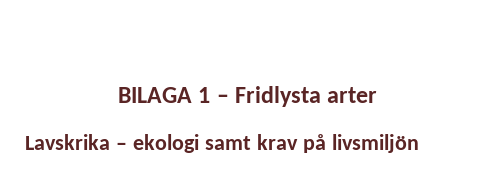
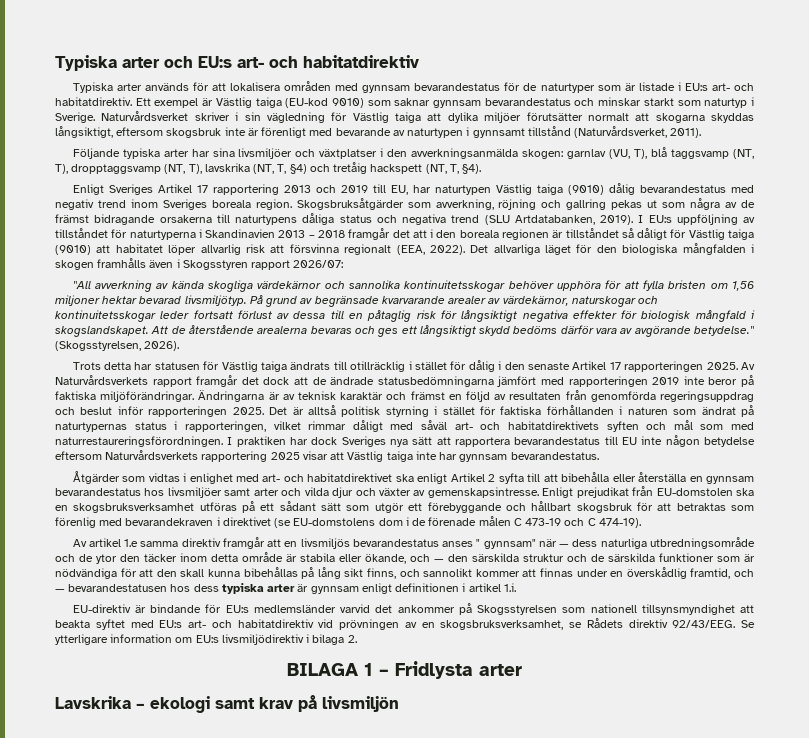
(117, 95) none -> [55,55,419,71] [72,81,755,93] [55,97,755,108] [55,111,754,123] [55,126,702,138] [72,147,754,159] [55,162,482,174] [72,183,754,195] [55,198,756,210] [55,213,755,225] [55,228,755,240] [55,243,755,255] [55,258,344,270] [72,280,754,292] [55,295,659,307] [55,310,755,322] [55,325,754,337] [55,341,180,351] [72,360,755,372] [55,375,755,387] [55,390,754,402] [55,405,755,417] [55,420,754,432] [55,435,756,447] [55,450,599,462] [72,471,754,484] [55,486,754,498] [55,501,755,513] [55,516,641,528] [72,537,756,549] [55,552,755,564] [55,567,755,579] [55,583,516,594] [72,603,754,615] [55,618,755,630] [55,634,357,645] Typiska arter och EU:s art- och habitatdirektiv // Typiska arter används för att lokalisera områden med gynnsam bevarandestatus för de naturtyper som är listade i EU:s art- och habitatdirektiv. Ett exempel är Västlig taiga (EU-kod 9010) som saknar gynnsam bevarandestatus och minskar starkt som naturtyp i Sverige. Naturvårdsverket skriver i sin vägledning för Västlig taiga att dylika miljöer förutsätter normalt att skogarna skyddas långsiktigt, eftersom skogsbruk inte är förenligt med bevarande av naturtypen i gynnsamt tillstånd (Naturvårdsverket, 2011). // Följande typiska arter har sina livsmiljöer och växtplatser i den avverkningsanmälda skogen: garnlav (VU, T), blå taggsvamp (NT, T), dropptaggsvamp (NT, T), lavskrika (NT, T, §4) och tretåig hackspett (NT, T, §4). // Enligt Sveriges Artikel 17 rapportering 2013 och 2019 till EU, har naturtypen Västlig taiga (9010) dålig bevarandestatus med negativ trend inom Sveriges boreala region. Skogsbruksåtgärder som avverkning, röjning och gallring pekas ut som några av de främst bidragande orsakerna till naturtypens dåliga status och negativa trend (SLU Artdatabanken, 2019). I EU:s uppföljning av tillståndet för naturtyperna i Skandinavien 2013 – 2018 framgår det att i den boreala regionen är tillståndet så dåligt för Västlig taiga (9010) att habitatet löper allvarlig risk att försvinna regionalt (EEA, 2022). Det allvarliga läget för den biologiska mångfalden i skogen framhålls även i Skogsstyren rapport 2026/07: // "All avverkning av kända skogliga värdekärnor och sannolika kontinuitetsskogar behöver upphöra för att fylla bristen om 1,56 miljoner hektar bevarad livsmiljötyp. På grund av begränsade kvarvarande arealer av värdekärnor, naturskogar och kontinuitetsskogar leder fortsatt förlust av dessa till en påtaglig risk för långsiktigt negativa effekter för biologisk mångfald i skogslandskapet. Att de återstående arealerna bevaras och ges ett långsiktigt skydd bedöms därför vara av avgörande betydelse." (Skogsstyrelsen, 2026). // Trots detta har statusen för Västlig taiga ändrats till otillräcklig i stället för dålig i den senaste Artikel 17 rapporteringen 2025. Av Naturvårdsverkets rapport framgår det dock att de ändrade statusbedömningarna jämfört med rapporteringen 2019 inte beror på faktiska miljöförändringar. Ändringarna är av teknisk karaktär och främst en följd av resultaten från genomförda regeringsuppdrag och beslut inför rapporteringen 2025. Det är alltså politisk styrning i stället för faktiska förhållanden i naturen som ändrat på naturtypernas status i rapporteringen, vilket rimmar dåligt med såväl art- och habitatdirektivets syften och mål som med naturrestaureringsförordningen. I praktiken har dock Sveriges nya sätt att rapportera bevarandestatus till EU inte någon betydelse eftersom Naturvårdsverkets rapportering 2025 visar att Västlig taiga inte har gynnsam bevarandestatus. // Åtgärder som vidtas i enlighet med art- och habitatdirektivet ska enligt Artikel 2 syfta till att bibehålla eller återställa en gynnsam bevarandestatus hos livsmiljöer samt arter och vilda djur och växter av gemenskapsintresse. Enligt prejudikat från EU-domstolen ska en skogsbruksverksamhet utföras på ett sådant sätt som utgör ett förebyggande och hållbart skogsbruk för att betraktas som förenlig med bevarandekraven i direktivet (se EU-domstolens dom i de förenade målen C 473-19 och C 474-19). // Av artikel 1.e samma direktiv framgår att en livsmiljös bevarandestatus anses " gynnsam" när — dess naturliga utbredningsområde och de ytor den täcker inom detta område är stabila eller ökande, och — den särskilda struktur och de särskilda funktioner som är nödvändiga för att den skall kunna bibehållas på lång sikt finns, och sannolikt kommer att finnas under en överskådlig framtid, och — bevarandestatusen hos dess typiska arter är gynnsam enligt definitionen i artikel 1.i. // EU-direktiv är bindande för EU:s medlemsländer varvid det ankommer på Skogsstyrelsen som nationell tillsynsmyndighet att beakta syftet med EU:s art- och habitatdirektiv vid prövningen av en skogsbruksverksamhet, se Rådets direktiv 92/43/EEG. Se ytterligare information om EU:s livsmiljödirektiv i bilaga 2. //

